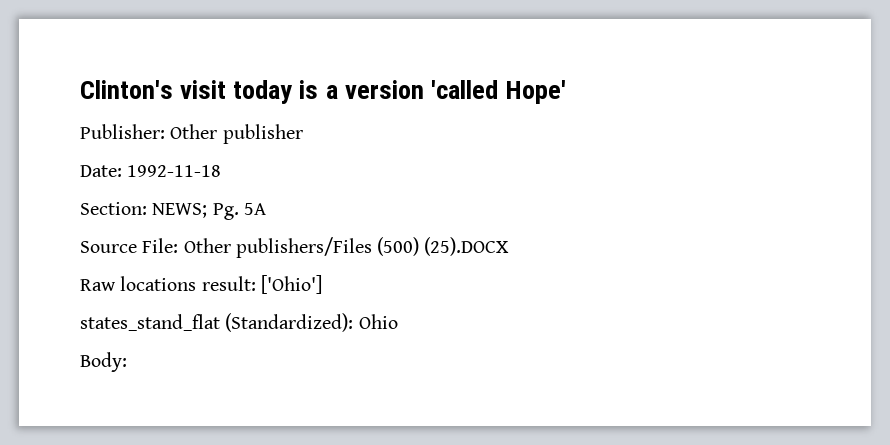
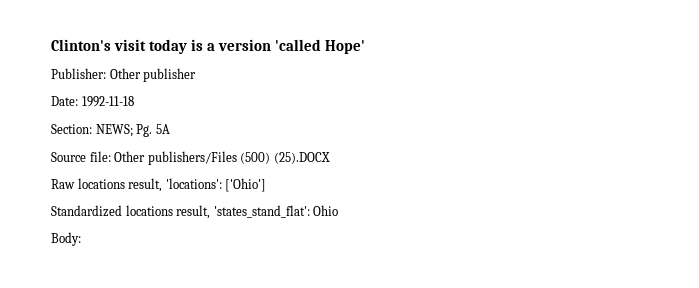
[142,238,179,253] File: -> [89,151,111,162] file:
[201,276,256,291] result: -> [128,178,222,192] result, 'locations':
[80,313,354,332] states_stand_flat (Standardized): -> [51,205,310,219] Standardized locations result, 'states_stand_flat':

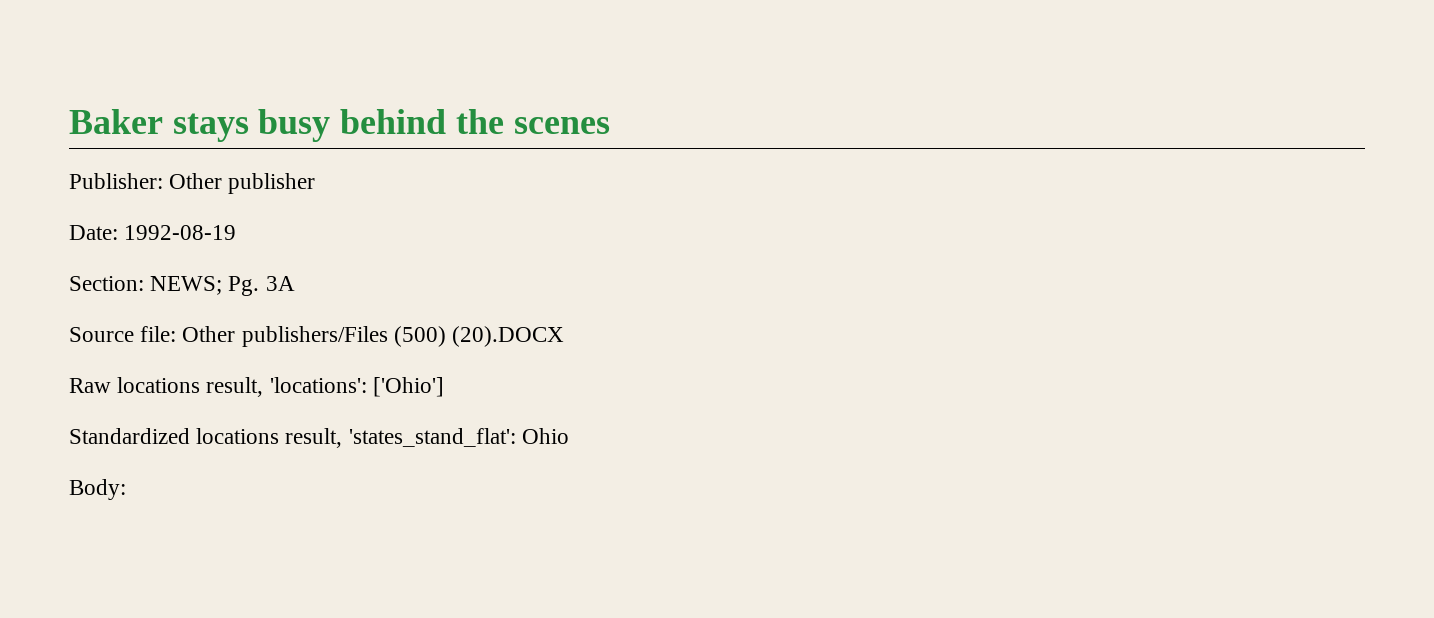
[51,39,366,54] Clinton's visit today is a version 'called Hope' -> [69,109,610,142] Baker stays busy behind the scenes
[81,96,134,107] 1992-11-18 -> [124,225,237,240] 1992-08-19
[155,124,170,134] 5A -> [265,276,295,291] 3A
[273,152,330,164] (25).DOCX -> [452,326,565,347] (20).DOCX

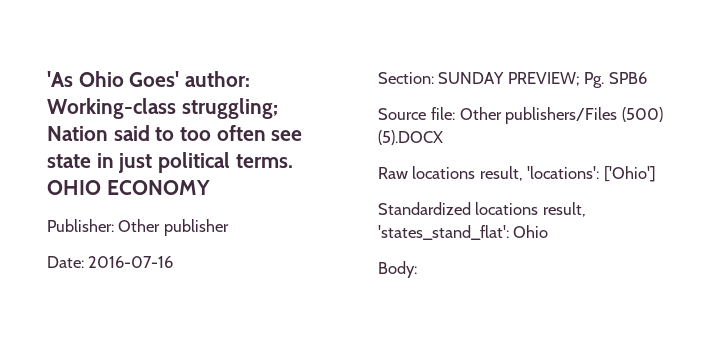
[69,109,610,142] Baker stays busy behind the scenes -> [47,71,250,87] [47,98,278,119] [47,125,303,141] [47,152,293,173] [47,180,210,195] 'As Ohio Goes' author: Working-class struggling; Nation said to too often see state in just political terms. OHIO ECONOMY
[124,225,237,240] 1992-08-19 -> [88,256,174,268] 2016-07-16
[150,276,295,296] NEWS; Pg. 3A -> [438,72,647,88] SUNDAY PREVIEW; Pg. SPB6
[452,326,565,347] (20).DOCX -> [378,130,443,145] (5).DOCX

